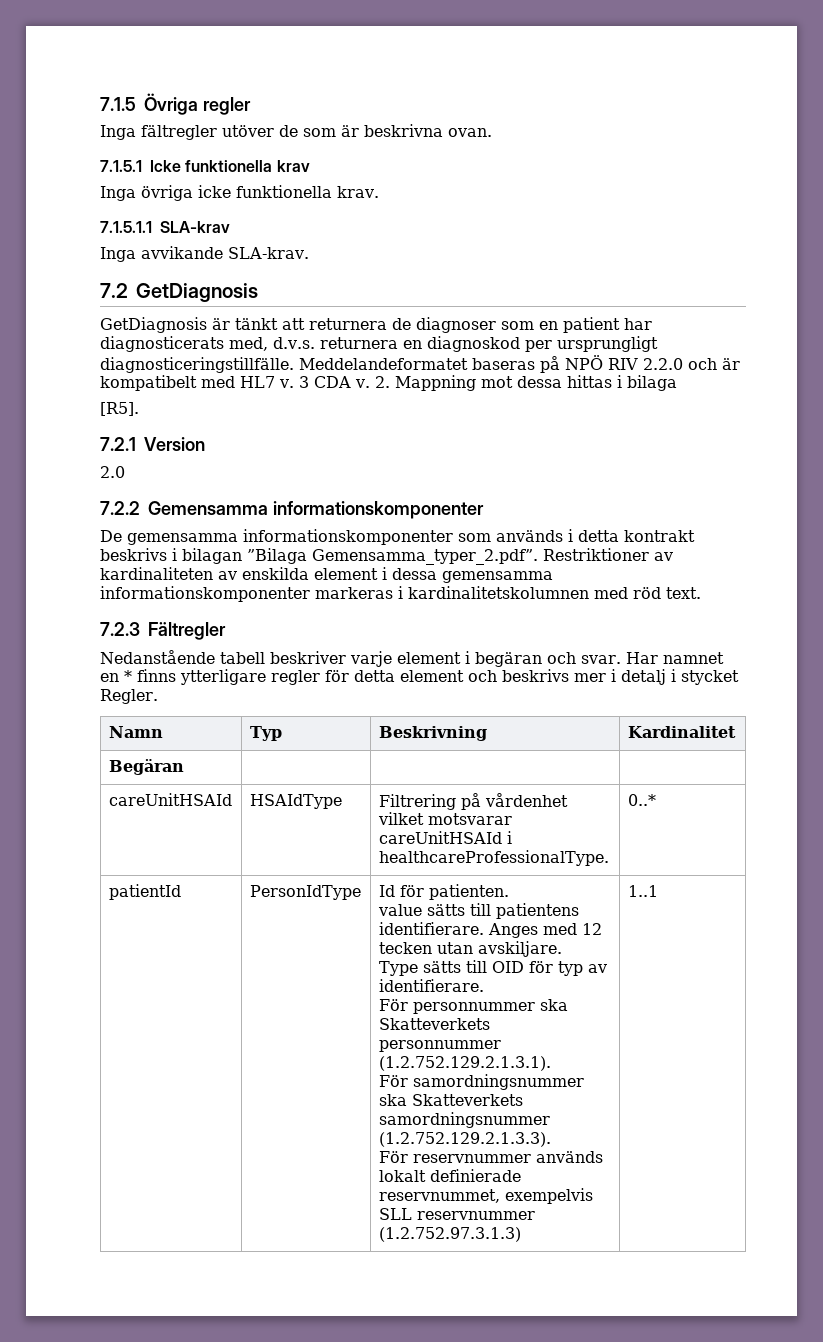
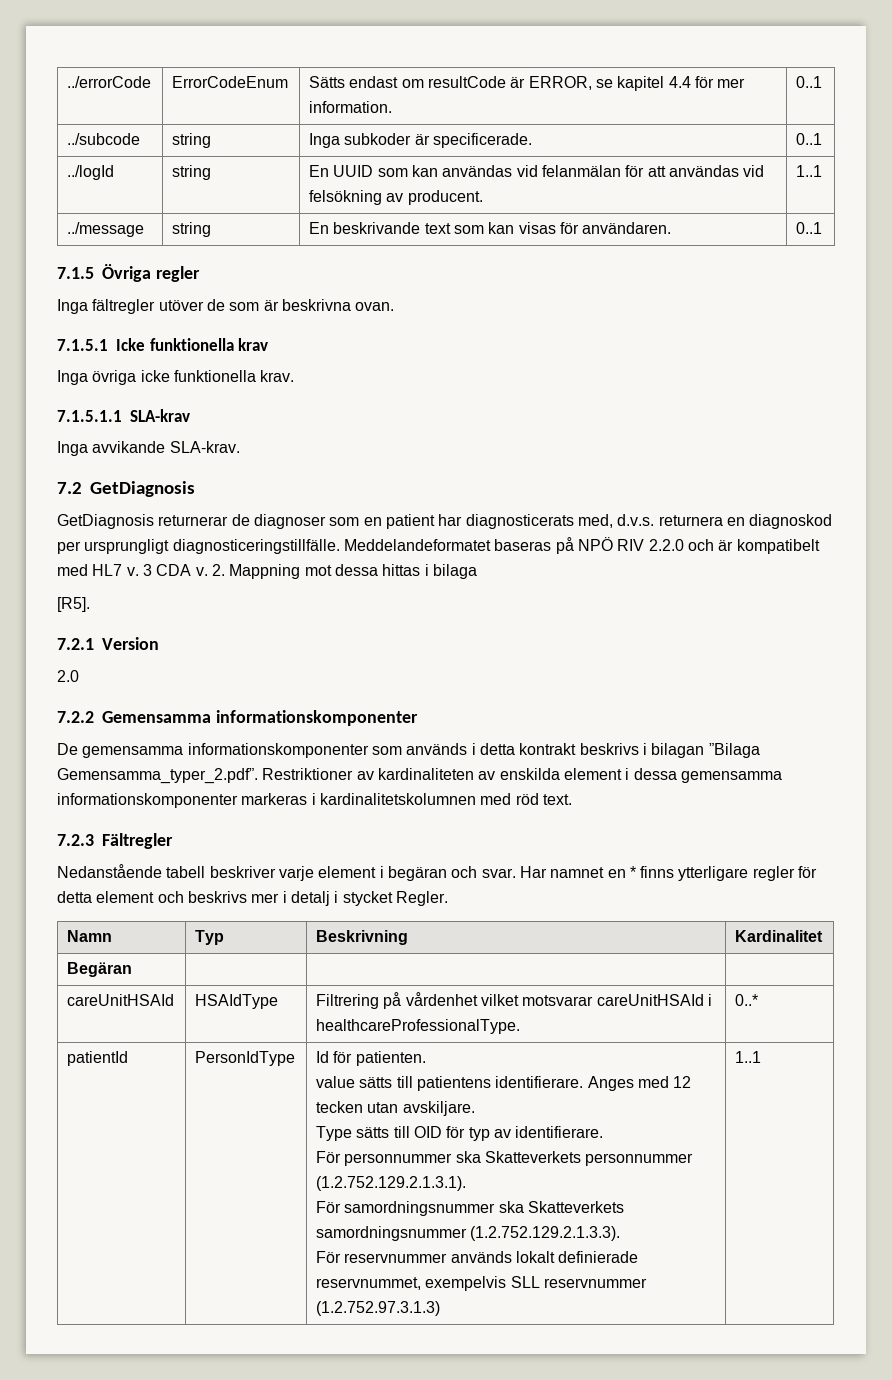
(100, 104) none -> [67,76,152,88] [172,76,289,88] [309,76,746,91] [309,101,393,113] [796,76,823,88] [67,133,141,145] [172,133,212,148] [309,133,532,148] [796,133,823,145] [67,165,115,180] [172,165,212,180] [309,165,765,177] [309,190,483,205] [796,165,823,177] [67,222,145,237] [172,222,212,237] [309,222,672,234] [796,222,823,234] ../errorCode | ErrorCodeEnum | Sätts endast om resultCode är ERROR, se kapitel 4.4 för mer information. | 0..1 // ../subcode | string | Inga subkoder är specificerade. | 0..1 // ../logId | string | En UUID som kan användas vid felanmälan för att användas vid felsökning av producent. | 1..1 // ../message | string | En beskrivande text som kan visas för användaren. | 0..1 //
[212,318,387,330] är tänkt att returnera -> [158,515,229,526] returnerar

